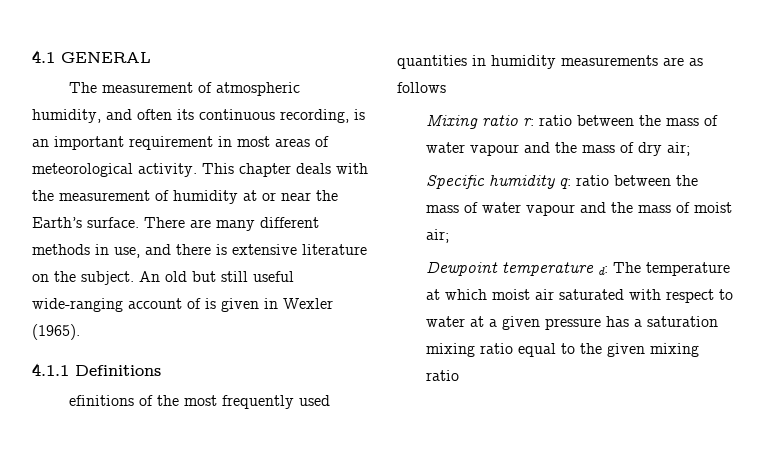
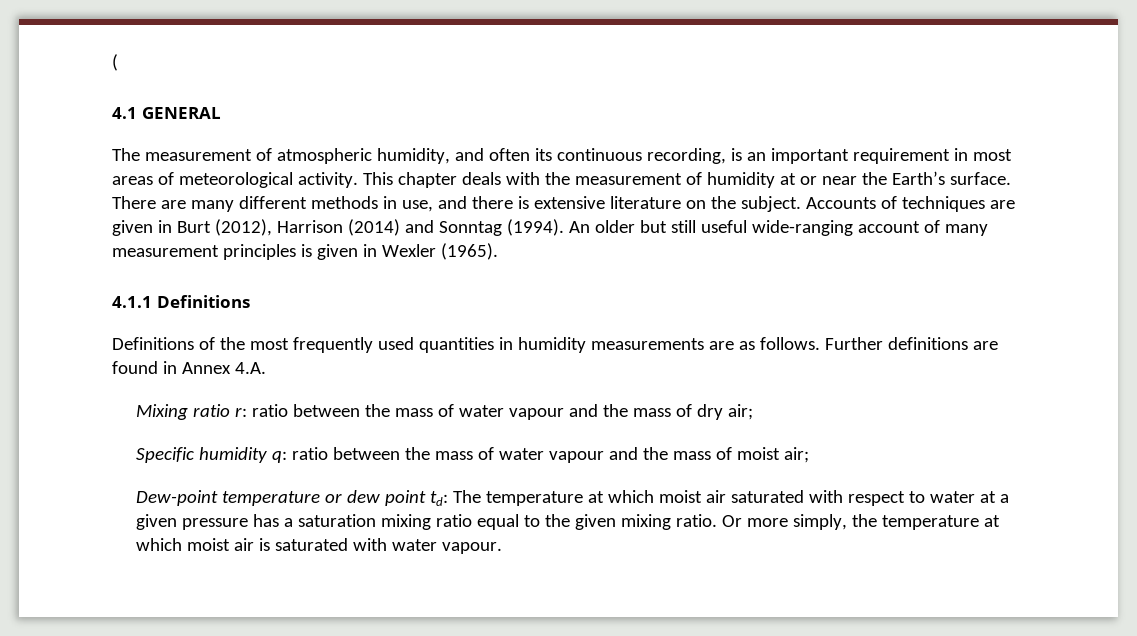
(32, 56) none -> [112,54,118,71] ( //
[139,271,187,282] An old -> [805,196,1015,212] [112,219,635,236] Accounts of techniques are given in Burt (2012), Harrison (2014) and Sonntag (1994). An older
(201, 303) none -> [944,224,988,236] [112,244,296,260] many measurement principles
[68,395,134,406] efinitions -> [112,337,194,350] Definitions
[397,82,446,93] follows -> [759,337,998,350] [112,361,266,374] follows. Further definitions are found in Annex 4.A.
[425,261,608,276] Dewpoint temperature d: -> [135,490,448,506] Dew-point temperature or dew point td:
[425,370,459,381] ratio -> [675,514,1000,530] [135,538,502,554] ratio. Or more simply, the temperature at which moist air is saturated with water vapour.

